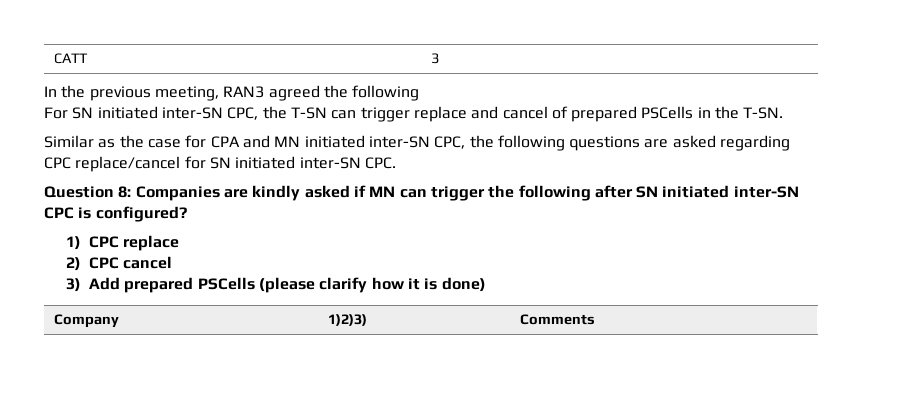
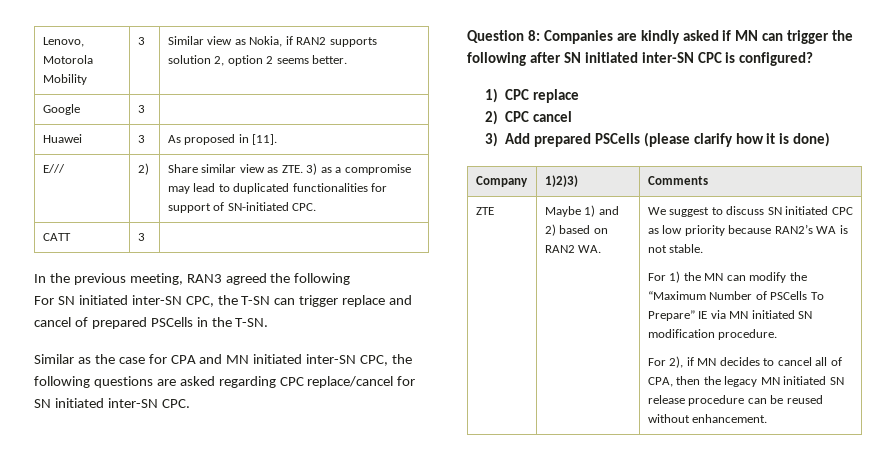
(53, 58) none -> [42,37,84,47] [42,55,93,64] [42,74,87,85] [137,37,145,45] [167,36,377,47] [167,55,348,66] [42,104,80,115] [137,105,145,113] [42,134,82,143] [137,135,145,143] [167,134,278,145] [42,164,65,173] [137,163,149,175] [167,163,411,175] [167,183,388,194] [167,202,317,213] Lenovo, Motorola Mobility | 3 | Similar view as Nokia, if RAN2 supports solution 2, option 2 seems better. // Google | 3 | // Huawei | 3 | As proposed in [11]. // E/// | 2) | Share similar view as ZTE. 3) as a compromise may lead to duplicated functionalities for support of SN-initiated CPC. //
(595, 319) none -> [475,207,494,215] [544,205,619,217] [544,224,608,236] [544,245,602,253] [647,206,853,217] [647,224,848,236] [647,244,704,253] [647,271,807,283] [647,291,824,300] [647,310,813,321] [647,329,778,340] [647,356,842,368] [647,376,844,387] [647,395,823,406] [647,414,768,423] // ZTE | Maybe 1) and 2) based on RAN2 WA. | We suggest to discuss SN initiated CPC as low priority because RAN2’s WA is not stable. // For 1) the MN can modify the “Maximum Number of PSCells To Prepare” IE via MN initiated SN modification procedure. // For 2), if MN decides to cancel all of CPA, then the legacy MN initiated SN release procedure can be reused without enhancement.

